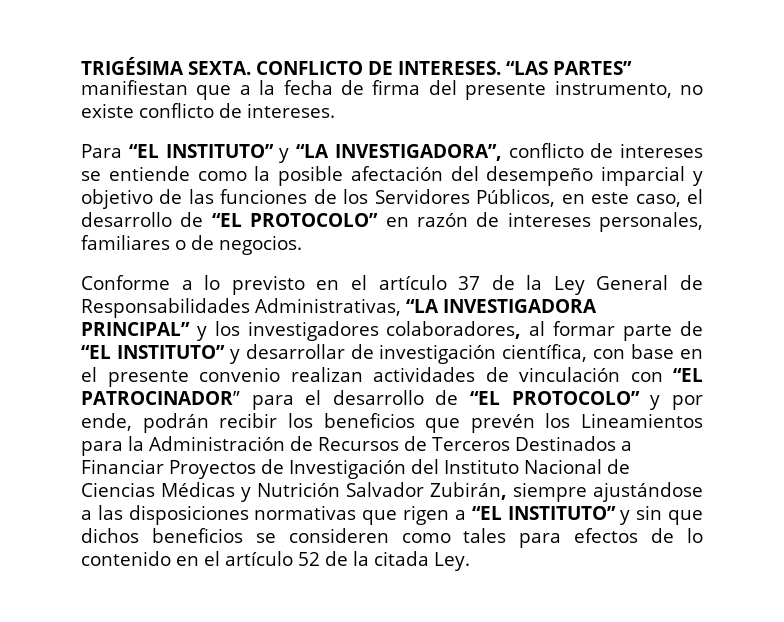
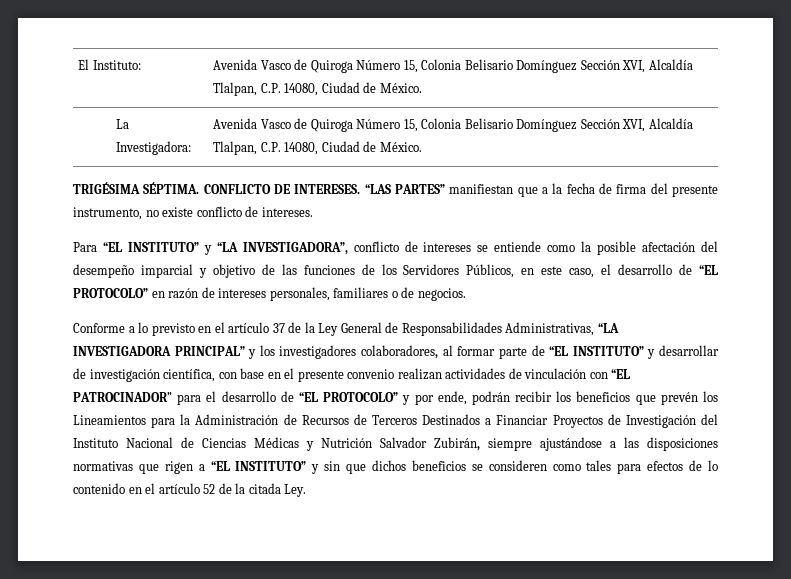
[81,57,251,75] TRIGÉSIMA SEXTA. -> [78,59,141,70] [213,59,693,73] [213,82,422,96] [115,119,129,129] [115,141,191,155] [213,118,693,132] [213,141,422,155] [73,182,200,194] El Instituto: | Avenida Vasco de Quiroga Número 15, Colonia Belisario Domínguez Sección XVI, Alcaldía Tlalpan, C.P. 14080, Ciudad de México. // La Investigadora: | Avenida Vasco de Quiroga Número 15, Colonia Belisario Domínguez Sección XVI, Alcaldía Tlalpan, C.P. 14080, Ciudad de México. // TRIGÉSIMA SÉPTIMA.

